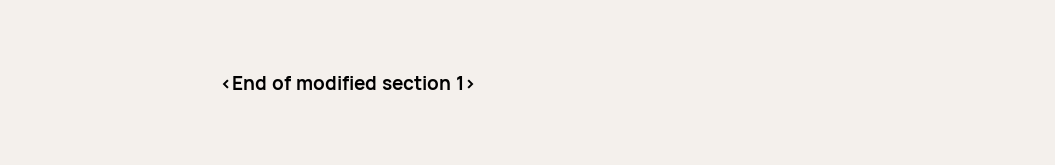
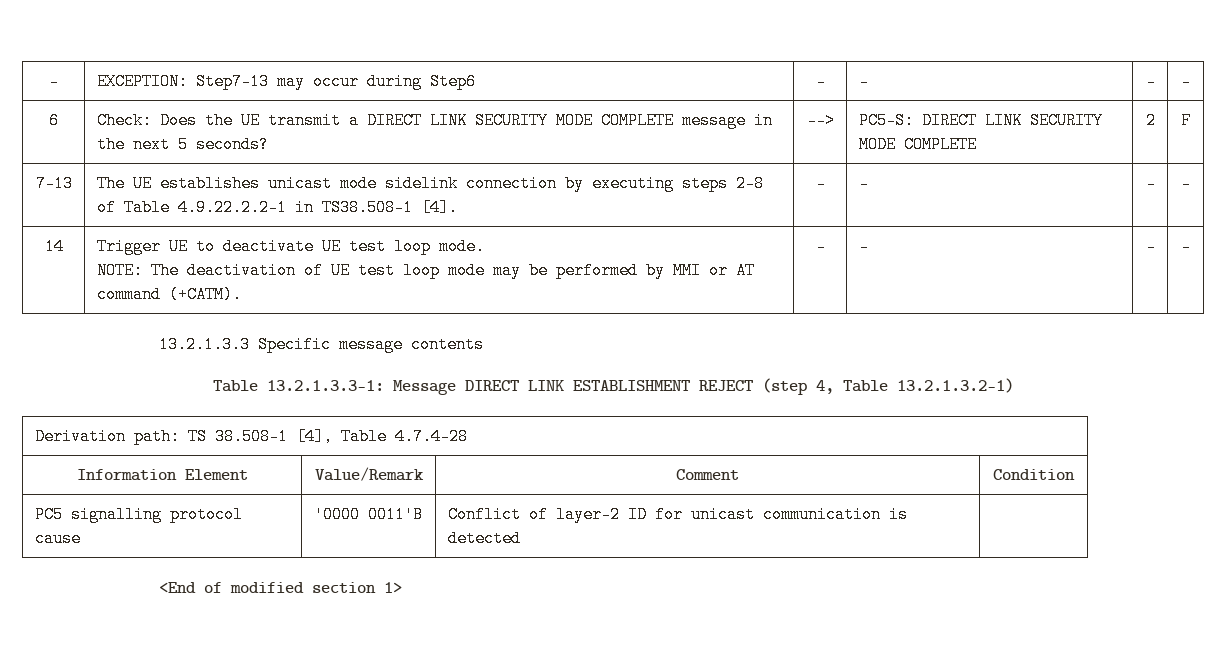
(219, 83) none -> [49,73,59,90] [96,73,476,90] [815,73,826,90] [858,73,869,90] [1145,73,1156,90] [1181,73,1191,90] [49,112,59,129] [96,112,773,129] [96,136,269,153] [806,112,835,129] [858,112,1103,129] [858,136,977,153] [1145,112,1156,129] [1181,112,1191,129] [35,175,73,192] [96,175,764,192] [96,199,458,216] [815,175,826,192] [858,175,869,192] [1145,175,1156,192] [1181,175,1191,192] [44,238,64,255] [96,238,485,255] [96,262,755,279] [96,286,242,303] [815,238,826,255] [858,238,869,255] [1145,238,1156,255] [1181,238,1191,255] [158,336,484,353] [212,378,1014,395] [34,428,468,445] [76,469,248,481] [314,467,424,481] [676,469,740,480] [993,469,1075,480] [34,506,243,523] [34,530,81,547] [313,506,423,523] [447,506,908,523] [447,530,521,547] - | EXCEPTION: Step7-13 may occur during Step6 | - | - | - | - // 6 | Check: Does the UE transmit a DIRECT LINK SECURITY MODE COMPLETE message in the next 5 seconds? | --> | PC5-S: DIRECT LINK SECURITY MODE COMPLETE | 2 | F // 7-13 | The UE establishes unicast mode sidelink connection by executing steps 2-8 of Table 4.9.22.2.2-1 in TS38.508-1 [4]. | - | - | - | - // 14 | Trigger UE to deactivate UE test loop mode. // NOTE: The deactivation of UE test loop mode may be performed by MMI or AT command (+CATM). | - | - | - | - // 13.2.1.3.3 Specific message contents // Table 13.2.1.3.3-1: Message DIRECT LINK ESTABLISHMENT REJECT (step 4, Table 13.2.1.3.2-1) // Derivation path: TS 38.508-1 [4], Table 4.7.4-28 // Information Element | Value/Remark | Comment | Condition // PC5 signalling protocol cause | '0000 0011'B | Conflict of layer-2 ID for unicast communication is detected | //

